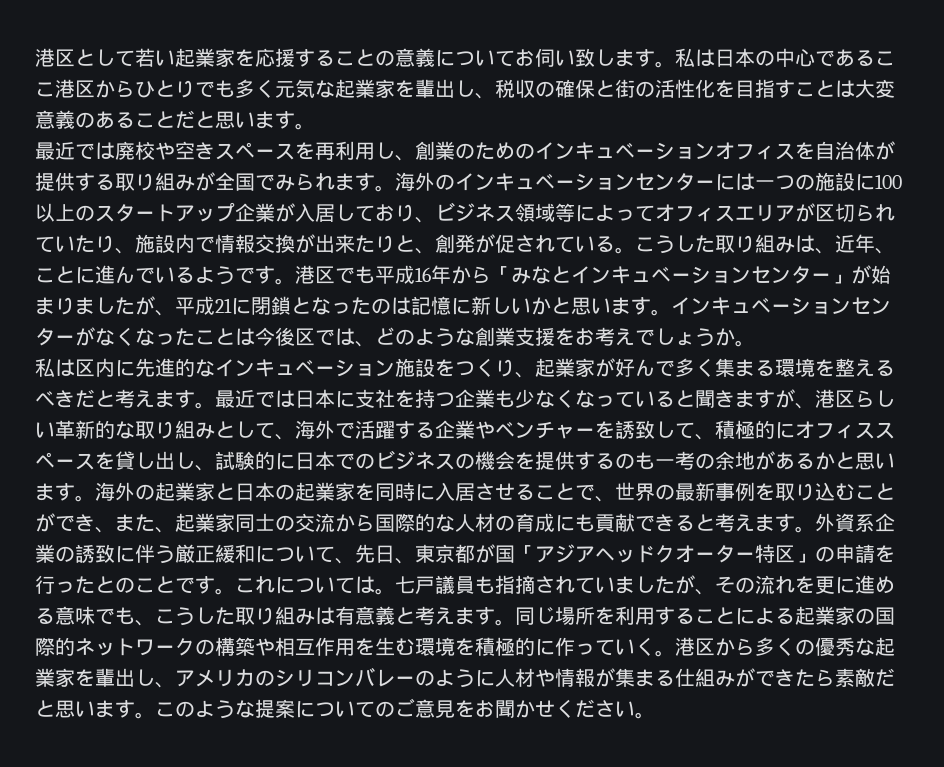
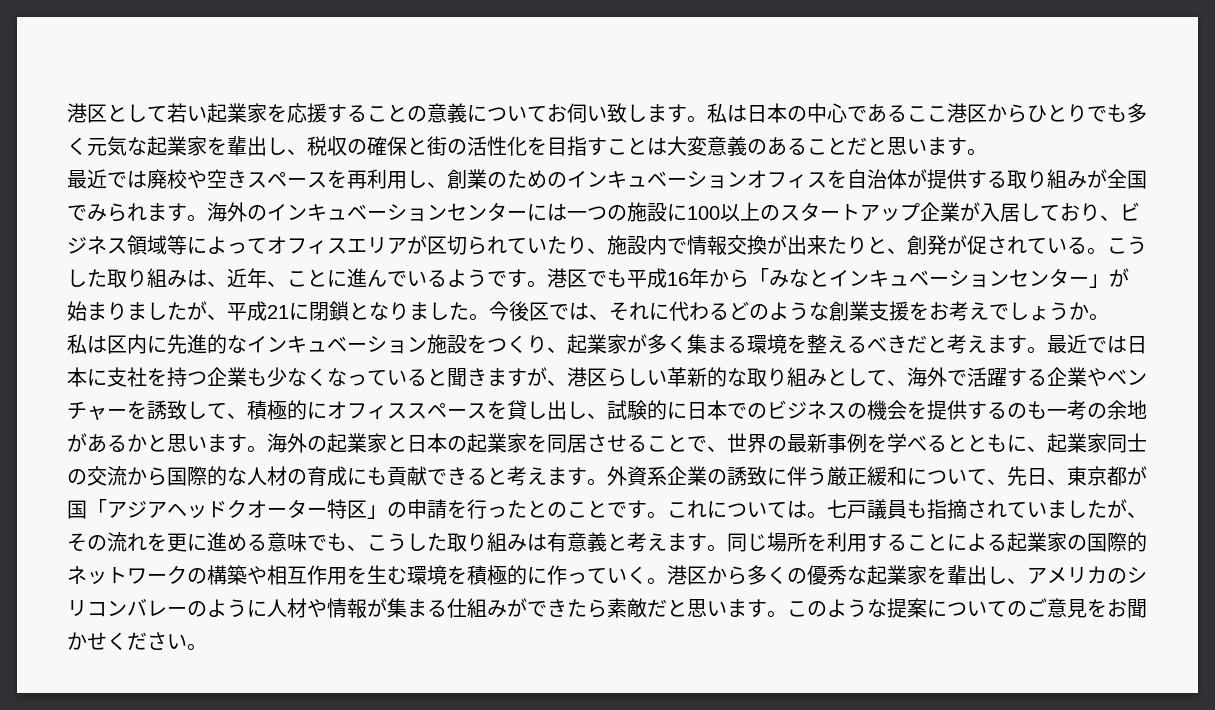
[331,296,891,316] [35,327,375,347] ったのは記憶に新しいかと思います。インキュベーションセンターがなくなったことは今後区では、 -> [389,301,729,321] りました。今後区では、それに代わる
[615,358,675,377] 好んで -> (647, 343) none
[395,482,455,501] 時に入 -> (567, 443) none
[775,482,895,501] [35,513,155,533] 取り込むことができ、また -> [887,433,1027,453] 学べるとともに

